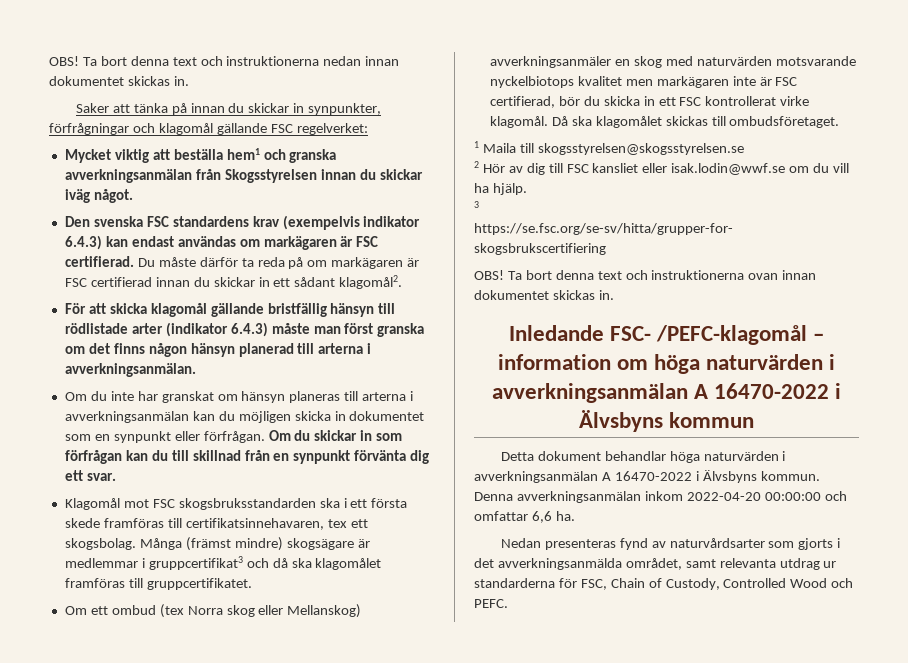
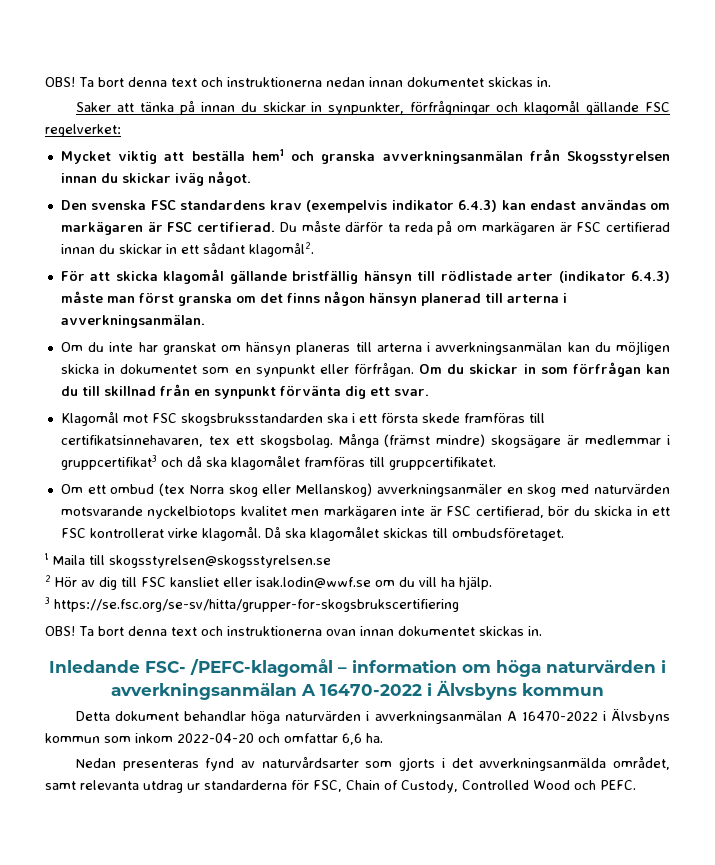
[760,471,820,481] [474,491,641,503] kommun. Denna avverkningsanmälan -> [45,733,131,743] kommun som
[764,492,821,501] 00:00:00 -> (254, 738) none

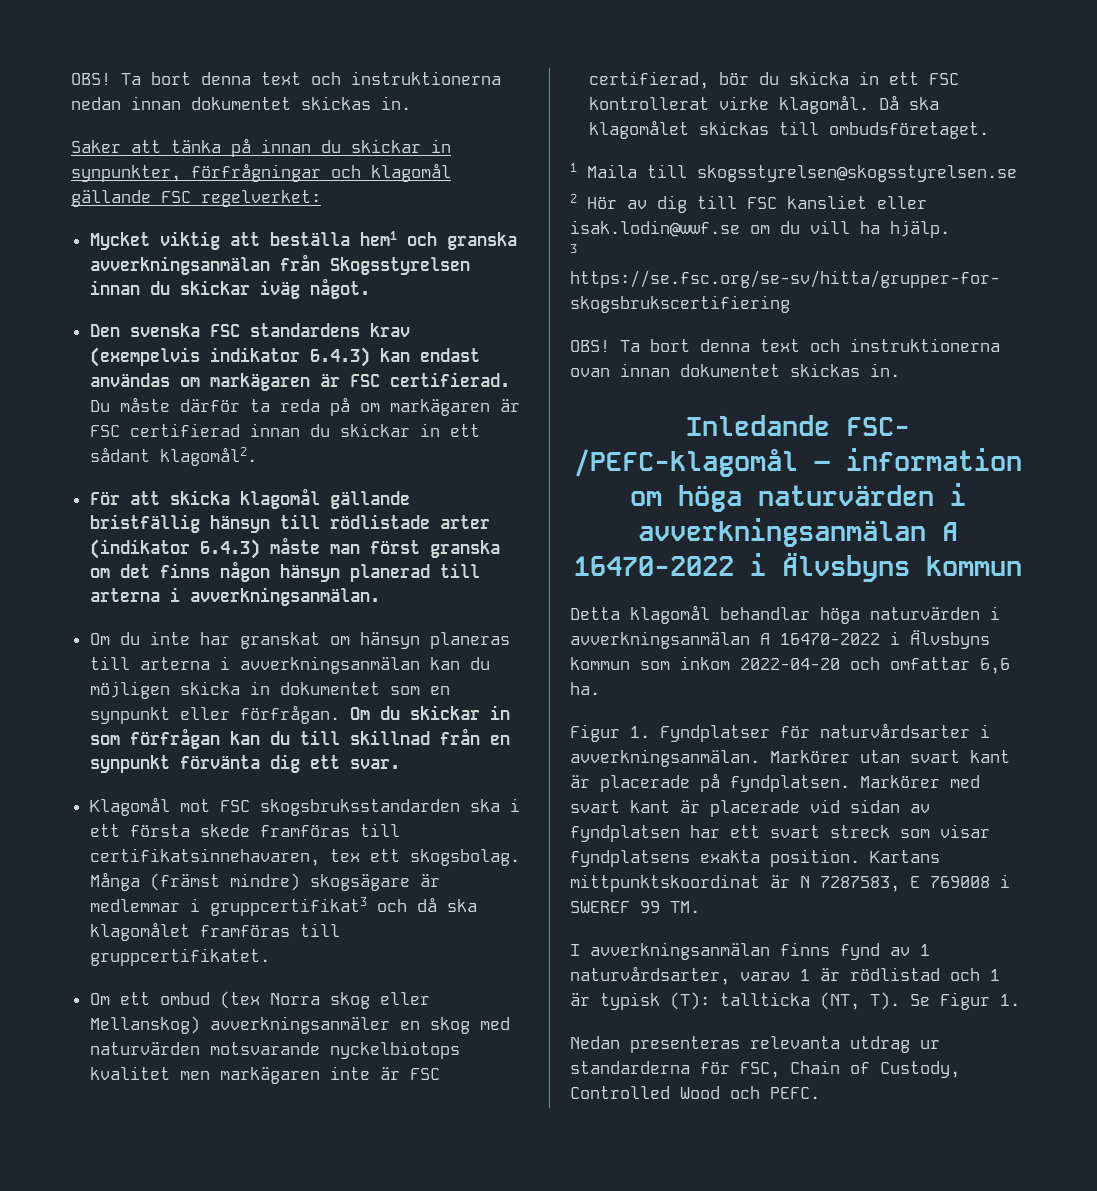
[115,711,180,721] dokument -> [630,605,710,624] klagomål
[75,756,670,771] [45,781,76,790] Nedan presenteras fynd av naturvårdsarter som gjorts i det avverkningsanmälda området, samt -> [570,723,990,742] [570,749,1010,767] [570,773,980,792] [570,799,930,817] [570,824,990,842] [570,849,940,867] [570,874,1010,892] [570,901,700,913] [570,942,930,960] [570,966,1000,985] [570,992,1020,1010] [570,1036,740,1053] Figur 1. Fyndplatser för naturvårdsarter i avverkningsanmälan. Markörer utan svart kant är placerade på fyndplatsen. Markörer med svart kant är placerade vid sidan av fyndplatsen har ett svart streck som visar fyndplatsens exakta position. Kartans mittpunktskoordinat är N 7287583, E 769008 i SWEREF 99 TM. // I avverkningsanmälan finns fynd av 1 naturvårdsarter, varav 1 är rödlistad och 1 är typisk (T): tallticka (NT, T). Se Figur 1. // Nedan presenteras

